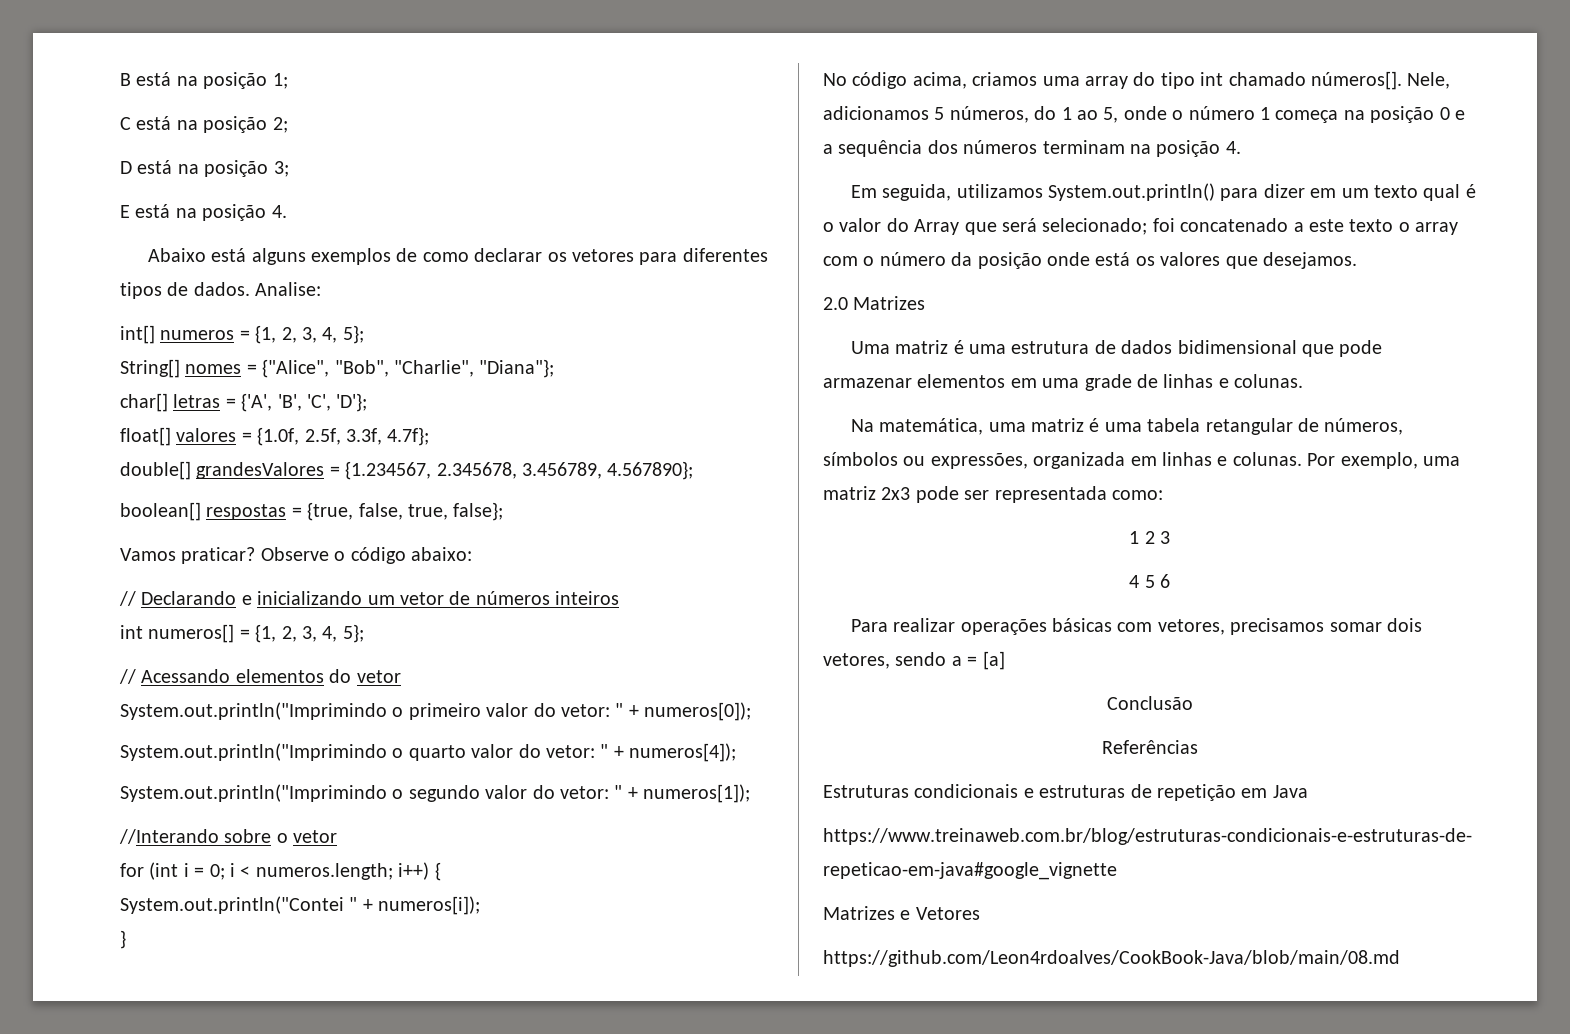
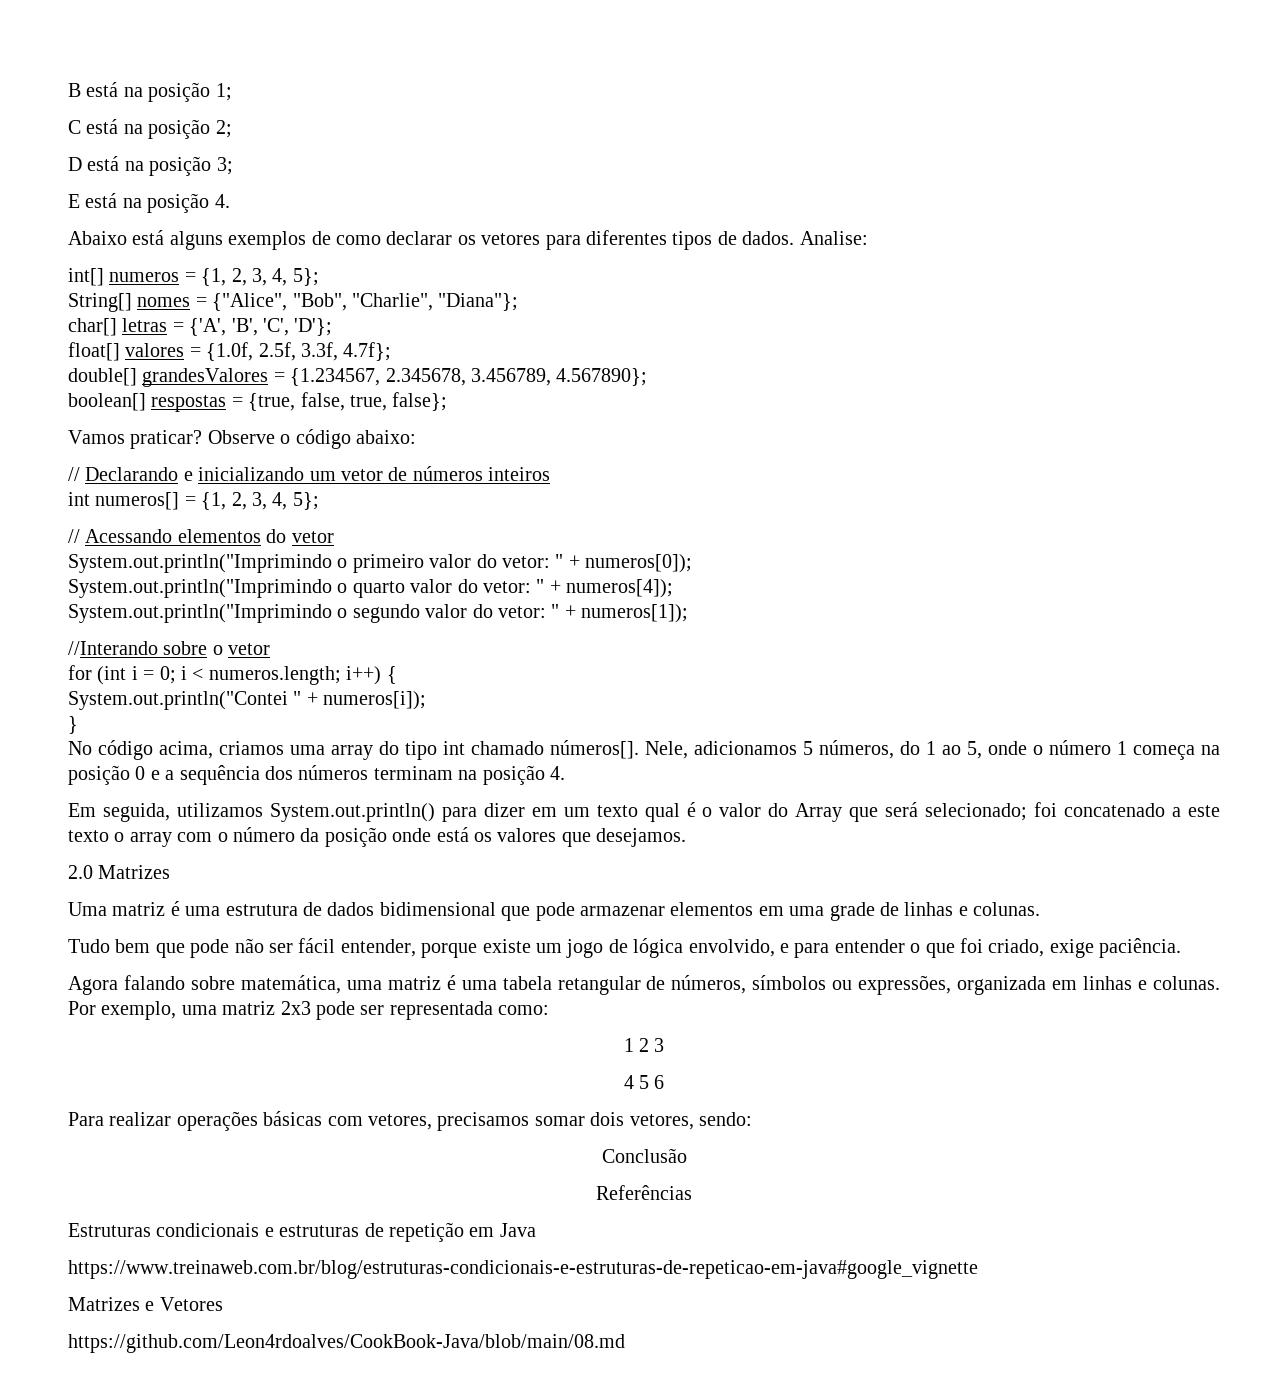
[850,419,874,432] Na -> [68,938,1182,958] [68,975,235,995] Tudo bem que pode não ser fácil entender, porque existe um jogo de lógica envolvido, e para entender o que foi criado, exige paciência. // Agora falando sobre
[895,651,1005,670] sendo a = [a] -> [698,1112,752,1126] sendo:

